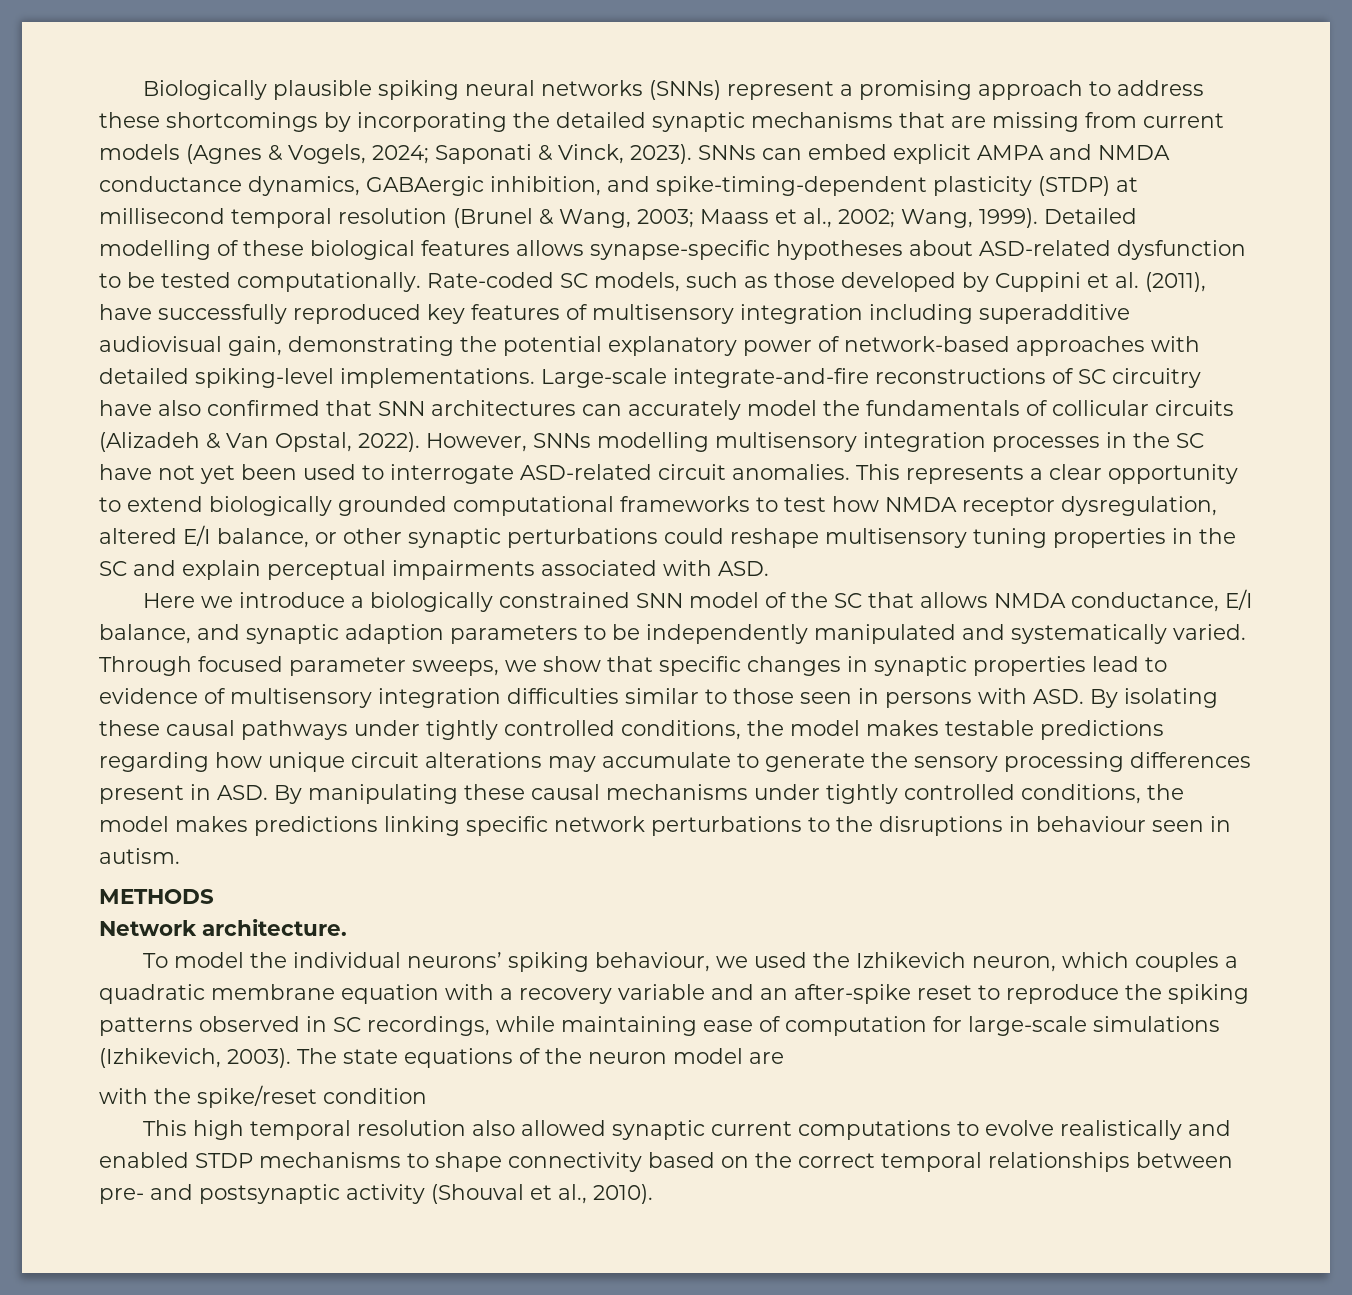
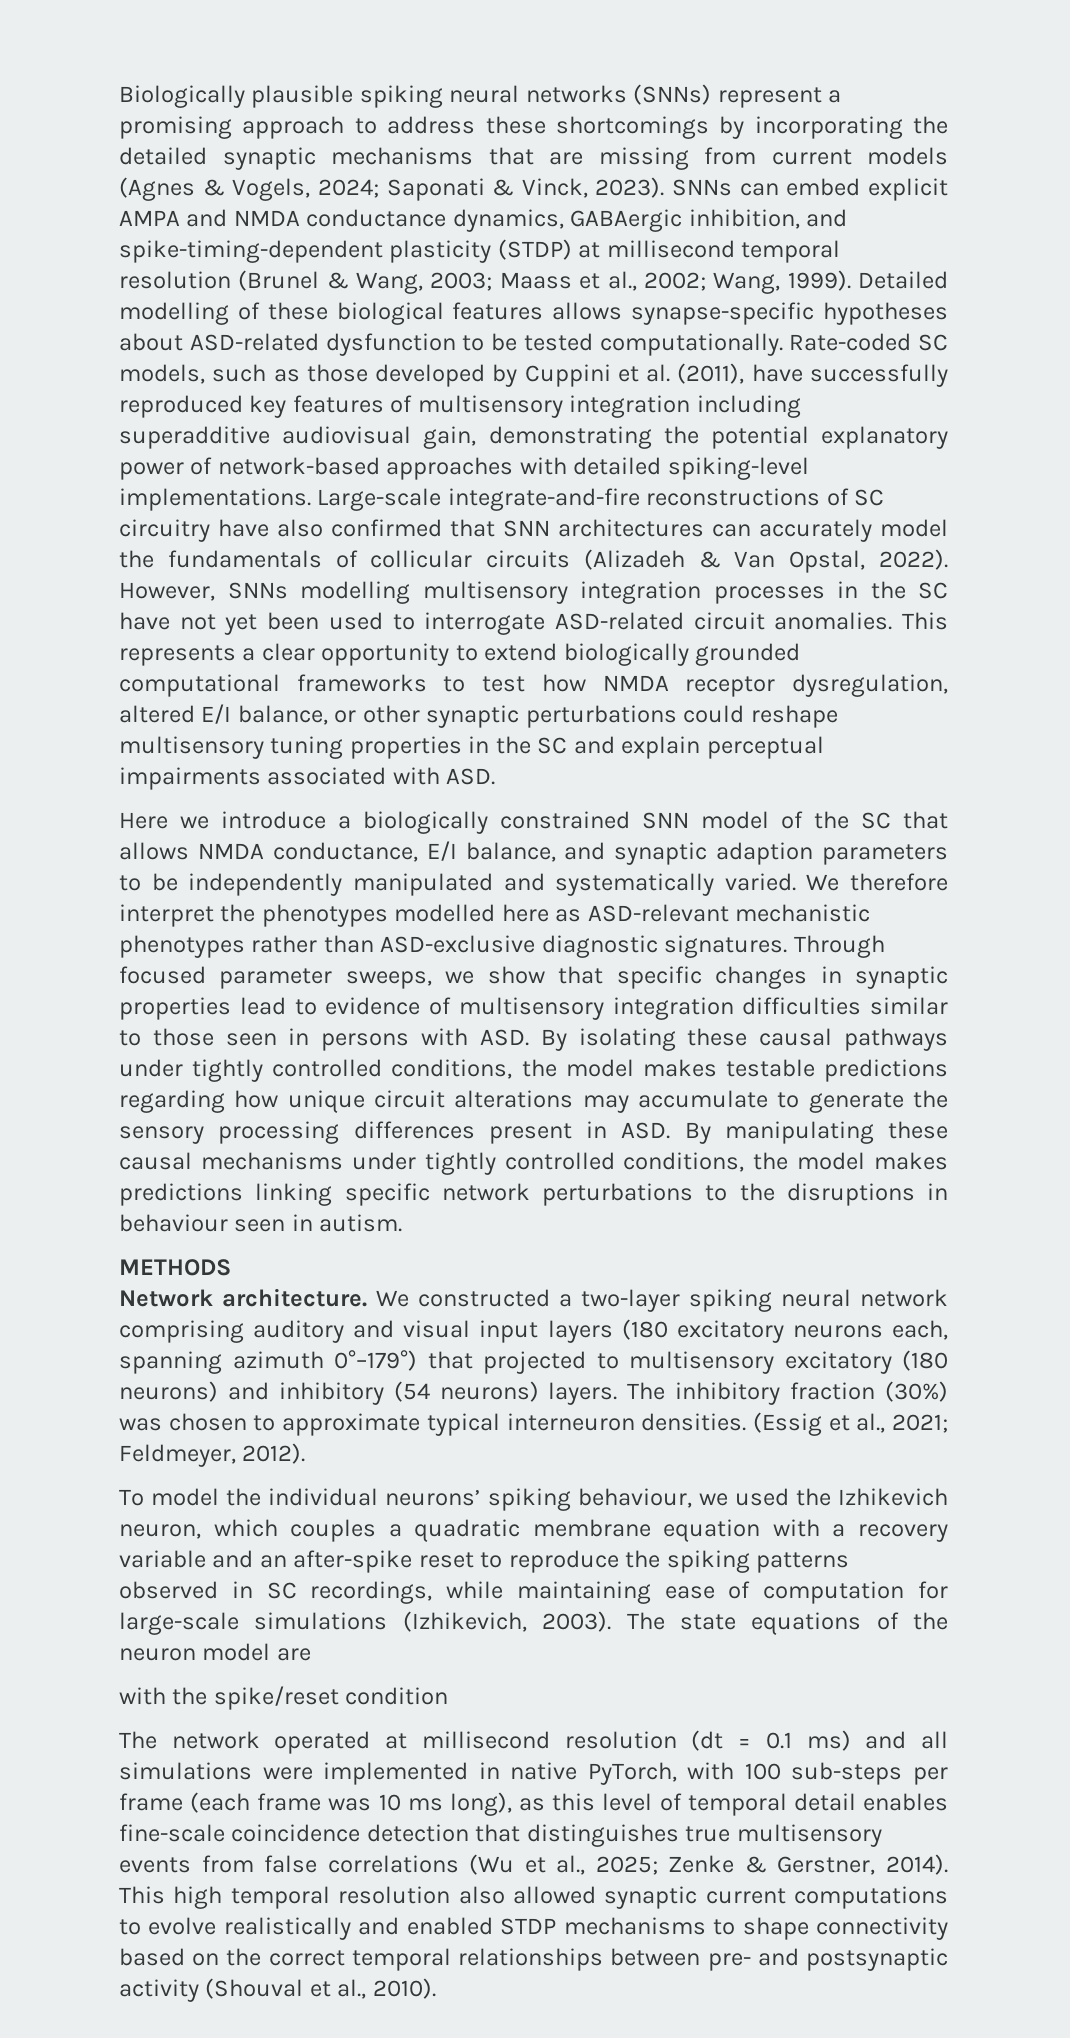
(1246, 632) none -> [806,873,948,891] [119,904,871,927] [119,935,788,958] We therefore interpret the phenotypes modelled here as ASD-relevant mechanistic phenotypes rather than ASD-exclusive diagnostic signatures.
(347, 927) none -> [376,1289,948,1312] [119,1319,948,1343] [119,1350,948,1374] [119,1381,948,1405] [119,1412,949,1436] [119,1443,306,1467] We constructed a two-layer spiking neural network comprising auditory and visual input layers (180 excitatory neurons each, spanning azimuth 0°–179°) that projected to multisensory excitatory (180 neurons) and inhibitory (54 neurons) layers. The inhibitory fraction (30%) was chosen to approximate typical interneuron densities. (Essig et al., 2021; Feldmeyer, 2012).
(427, 1096) none -> [119,1730,949,1754] [119,1762,948,1785] [119,1792,948,1816] [119,1824,882,1847] [119,1854,948,1875] The network operated at millisecond resolution (dt = 0.1 ms) and all simulations were implemented in native PyTorch, with 100 sub-steps per frame (each frame was 10 ms long), as this level of temporal detail enables fine-scale coincidence detection that distinguishes true multisensory events from false correlations (Wu et al., 2025; Zenke & Gerstner, 2014).

